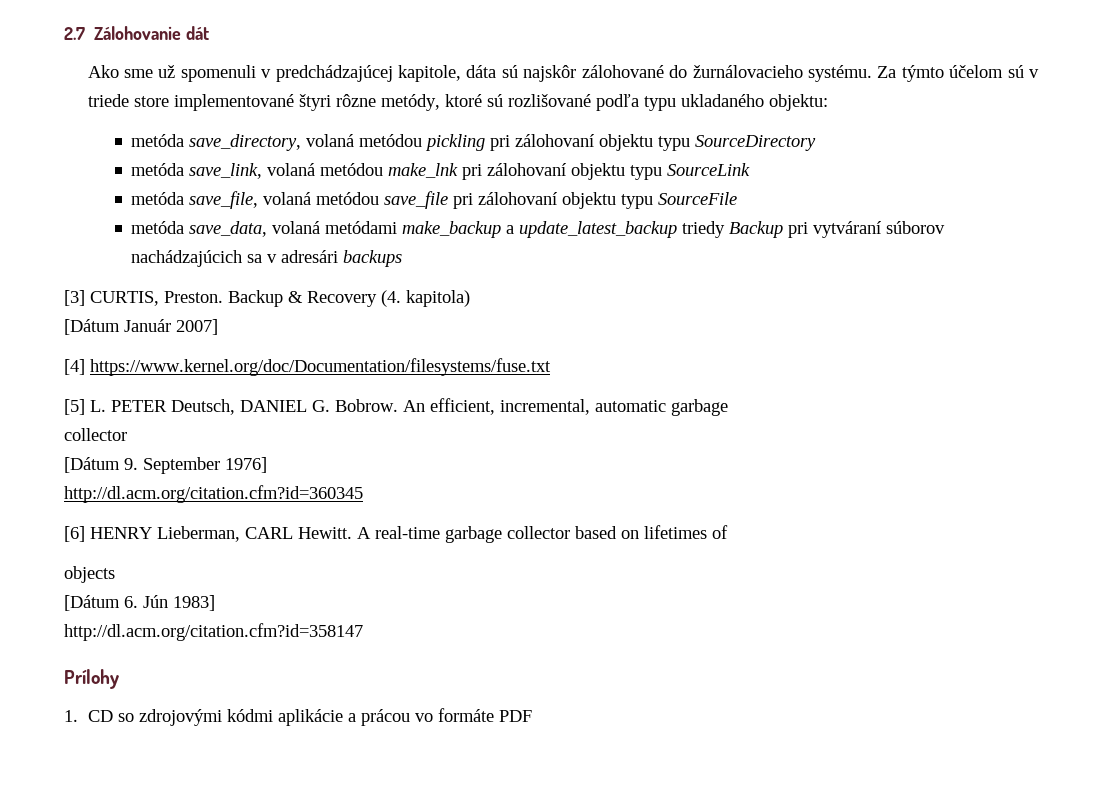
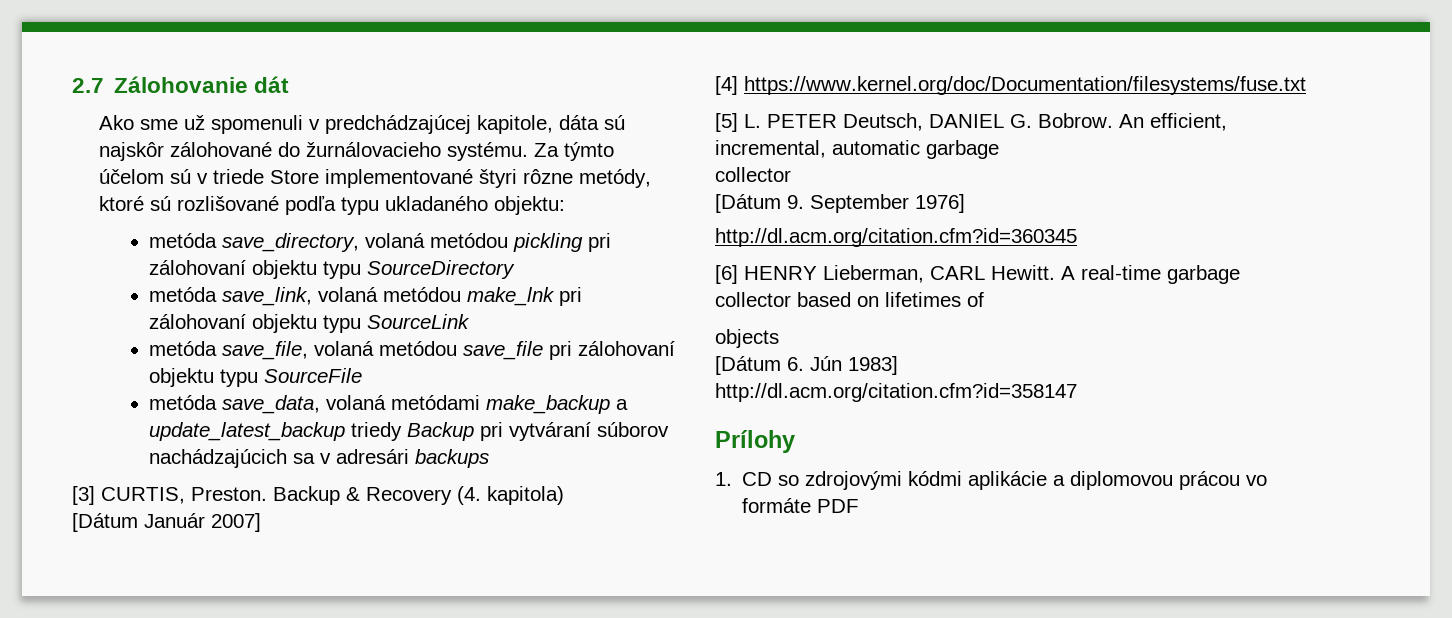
[133,96,169,107] store -> [270,170,320,184] Store
(356, 717) none -> [1070,471,1174,490] diplomovou

